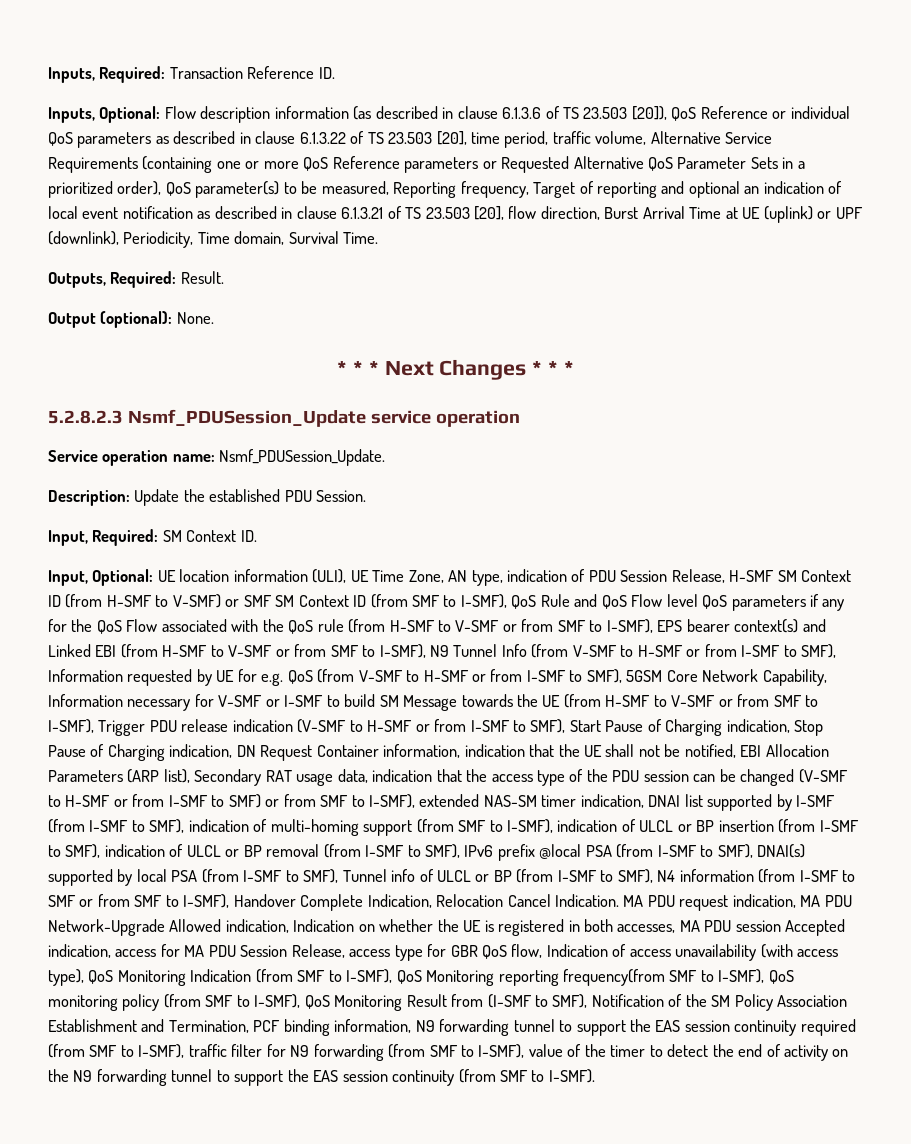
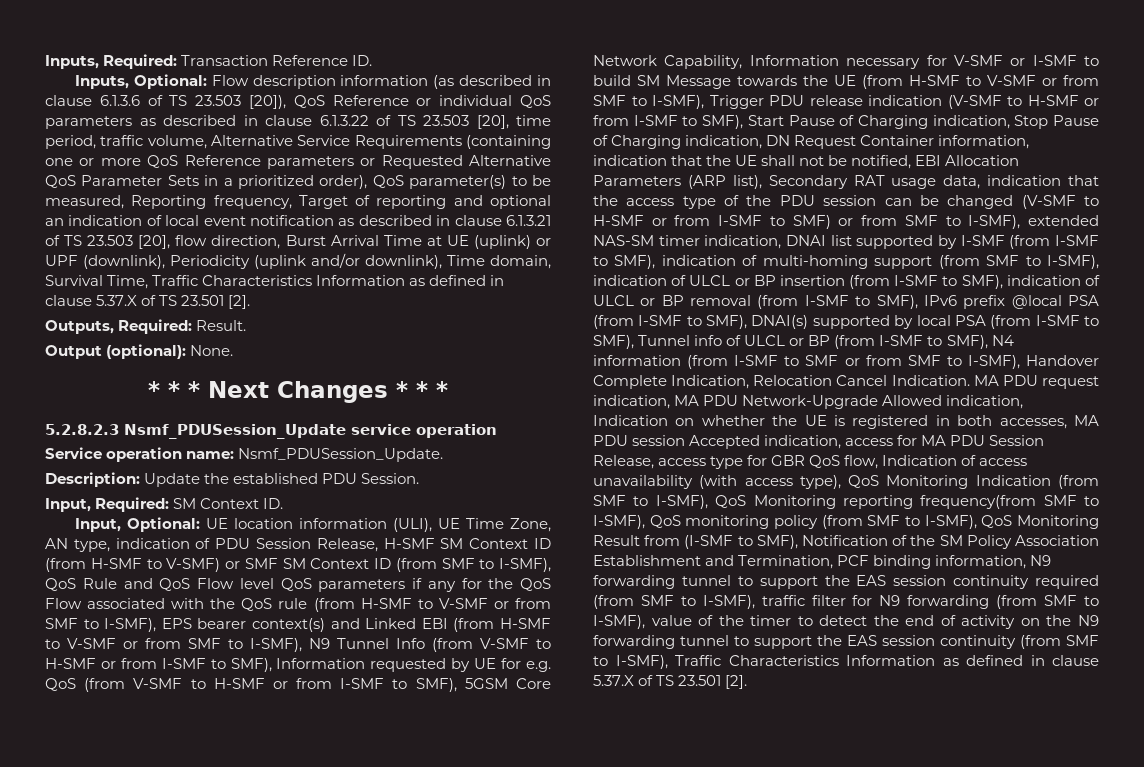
[123,231,379,248] Periodicity, Time domain, Survival Time. -> [170,253,551,269] [45,275,505,289] [45,295,251,309] Periodicity (uplink and/or downlink), Time domain, Survival Time, Traffic Characteristics Information as defined in clause 5.37.X of TS 23.501 [2].
[548,1069,595,1083] I-SMF). -> [615,655,1099,669] [593,675,748,689] I-SMF), Traffic Characteristics Information as defined in clause 5.37.X of TS 23.501 [2].

